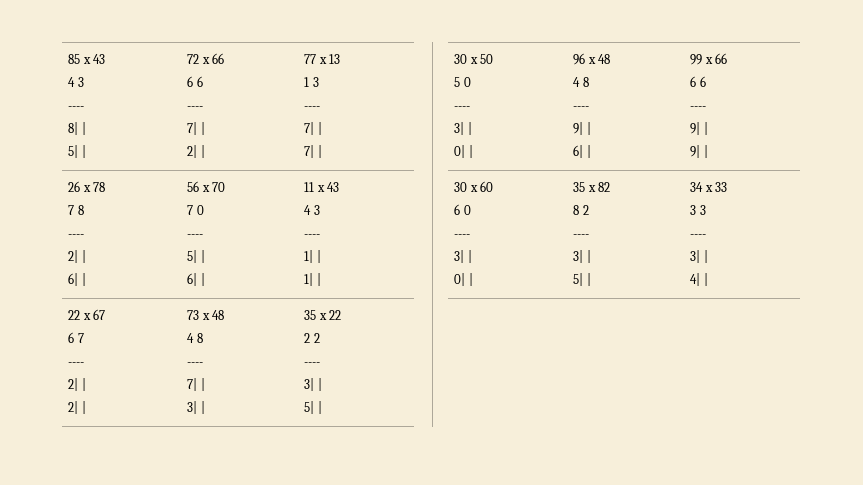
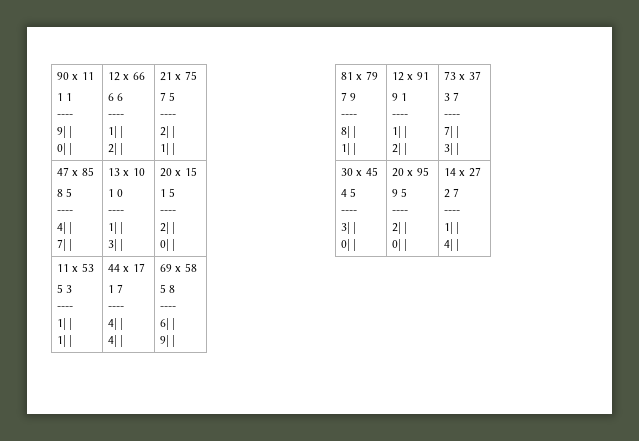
[68,54,106,64] [68,77,84,87] [68,106,85,110] [68,122,86,135] [68,145,86,158] [187,53,225,64] [187,76,203,87] [187,106,204,110] [187,122,205,135] [187,145,205,158] [304,54,341,64] [304,77,319,87] [304,106,321,110] [304,122,322,135] [304,145,322,158] [68,181,106,192] [68,205,84,215] [68,234,85,238] [68,250,86,263] [68,273,86,286] [187,181,226,192] [187,205,204,215] [187,234,204,238] [187,250,205,263] [187,273,205,286] [304,182,340,192] [304,205,312,215] 85 x 43 // 4 3 // ---- // 8| | // 5| | | 72 x 66 // 6 6 // ---- // 7| | // 2| | | 77 x 13 // 1 3 // ---- // 7| | // 7| | // 26 x 78 // 7 8 // ---- // 2| | // 6| | | 56 x 70 // 7 0 // ---- // 5| | // 6| | | 11 x 43 // 4 -> [57,72,94,80] [57,93,73,101] [57,114,74,118] [57,126,73,138] [57,143,73,155] [108,72,145,81] [108,93,124,101] [108,114,125,118] [108,126,124,138] [108,143,124,155] [160,71,197,81] [160,92,176,101] [160,114,177,118] [160,126,176,138] [160,143,176,155] [57,167,94,176] [57,188,73,197] [57,210,74,214] [57,222,73,234] [57,239,73,251] [108,168,145,176] [108,189,124,197] [108,210,125,214] [108,222,124,234] [108,239,124,251] [160,167,197,177] [160,188,176,197] [160,210,177,214] [160,222,176,234] [160,239,176,251] [57,263,94,272] [57,284,64,293] 90 x 11 // 1 1 // ---- // 9| | // 0| | | 12 x 66 // 6 6 // ---- // 1| | // 2| | | 21 x 75 // 7 5 // ---- // 2| | // 1| | // 47 x 85 // 8 5 // ---- // 4| | // 7| | | 13 x 10 // 1 0 // ---- // 1| | // 3| | | 20 x 15 // 1 5 // ---- // 2| | // 0| | // 11 x 53 // 5
[68,309,106,320] [68,332,84,343] [68,362,85,366] [68,378,79,391] // 22 x 67 // 6 7 // ---- // 2| -> [108,263,145,272] [108,284,124,293] [108,306,125,310] [108,318,124,330] [108,335,124,347] [160,263,197,272] [160,284,176,293] [160,306,177,310] [160,318,176,330] [160,335,176,347] [341,71,378,80] [341,92,357,101] [341,114,358,118] [341,126,357,138] [341,143,357,155] [392,72,429,81] [392,93,408,101] [392,114,409,118] [392,126,402,138] | 44 x 17 // 1 7 // ---- // 4| | // 4| | | 69 x 58 // 5 8 // ---- // 6| | // 9| | // 81 x 79 // 7 9 // ---- // 8| | // 1| | | 12 x 91 // 9 1 // ---- // 1|
[212,310,225,320] [187,333,203,343] 48 // 4 8 -> [468,71,481,80] [444,92,460,101] 37 // 3 7
[304,310,342,320] [304,333,320,343] [304,362,321,366] [304,378,322,391] [304,401,322,414] [454,54,494,64] [454,77,471,87] [454,106,471,110] [454,122,472,135] [454,145,473,158] [573,53,611,65] [573,77,589,87] [573,106,590,110] [573,122,591,135] [573,145,591,158] [690,53,728,65] [690,76,706,87] [690,106,707,110] [690,122,708,135] [690,145,708,158] [454,181,494,192] [454,204,471,215] [454,234,471,238] [454,250,472,263] [454,273,473,286] [573,182,611,192] [573,205,589,215] [573,234,590,238] [573,250,591,263] [573,273,591,286] [690,182,728,192] [690,205,706,215] [690,234,707,238] [690,250,701,263] | 35 x 22 // 2 2 // ---- // 3| | // 5| | // 30 x 50 // 5 0 // ---- // 3| | // 0| | | 96 x 48 // 4 8 // ---- // 9| | // 6| | | 99 x 66 // 6 6 // ---- // 9| | // 9| | // 30 x 60 // 6 0 // ---- // 3| | // 0| | | 35 x 82 // 8 2 // ---- // 3| | // 5| | | 34 x 33 // 3 3 // ---- // 3| -> [341,167,378,176] [341,188,357,197] [341,210,358,214] [341,222,357,234] [341,239,357,251] [392,167,429,177] [392,188,408,197] [392,210,409,214] [392,222,408,234] [392,239,408,251] [444,167,481,177] [444,188,460,198] [444,210,461,214] [444,222,454,234] // 30 x 45 // 4 5 // ---- // 3| | // 0| | | 20 x 95 // 9 5 // ---- // 2| | // 0| | | 14 x 27 // 2 7 // ---- // 1|

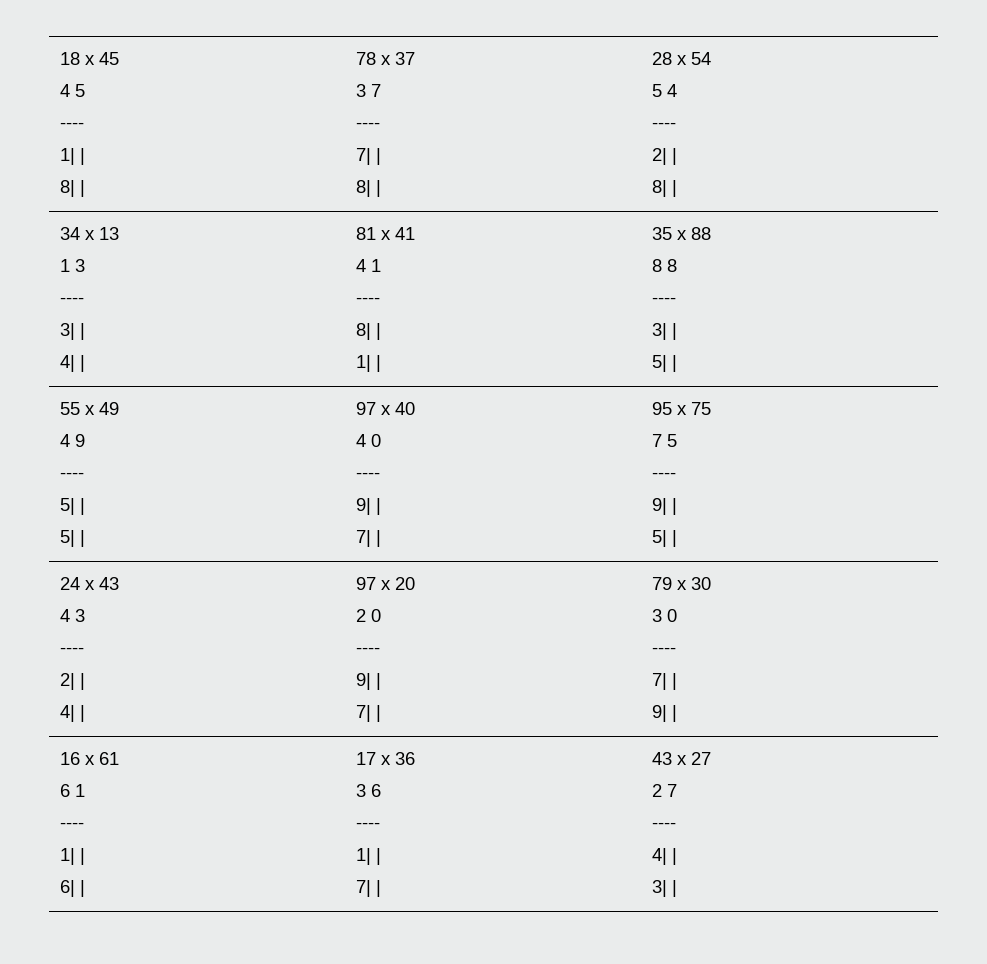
[57,72,94,80] [57,93,73,101] [57,114,74,118] [57,126,73,138] [57,143,73,155] [108,72,145,81] [108,93,124,101] [108,114,125,118] [108,126,124,138] [108,143,124,155] [160,71,197,81] [160,92,176,101] [160,114,177,118] [160,126,176,138] [160,143,176,155] [57,167,94,176] [57,188,73,197] [57,210,74,214] [57,222,73,234] [57,239,73,251] [108,168,145,176] [108,189,124,197] [108,210,125,214] [108,222,124,234] [108,239,124,251] [160,167,197,177] [160,188,176,197] [160,210,177,214] [160,222,176,234] [160,239,176,251] [57,263,94,272] [57,284,73,293] [57,306,74,310] [57,318,73,330] [57,335,73,347] [108,263,145,272] [108,284,124,293] [108,306,125,310] [108,318,124,330] [108,335,124,347] [160,263,197,272] [160,284,176,293] [160,306,177,310] [160,318,176,330] [160,335,176,347] [341,71,378,80] [341,92,357,101] [341,114,358,118] [341,126,357,138] [341,143,357,155] [392,72,429,81] [392,93,408,101] [392,114,409,118] [392,126,408,138] [392,143,408,155] [444,71,457,80] 90 x 11 // 1 1 // ---- // 9| | // 0| | | 12 x 66 // 6 6 // ---- // 1| | // 2| | | 21 x 75 // 7 5 // ---- // 2| | // 1| | // 47 x 85 // 8 5 // ---- // 4| | // 7| | | 13 x 10 // 1 0 // ---- // 1| | // 3| | | 20 x 15 // 1 5 // ---- // 2| | // 0| | // 11 x 53 // 5 3 // ---- // 1| | // 1| | | 44 x 17 // 1 7 // ---- // 4| | // 4| | | 69 x 58 // 5 8 // ---- // 6| | // 9| | // 81 x 79 // 7 9 // ---- // 8| | // 1| | | 12 x 91 // 9 1 // ---- // 1| | // 2| | | 73 -> [59,52,119,65] [59,84,85,97] [59,122,84,129] [59,148,85,165] [59,180,85,197] [355,52,376,65] 18 x 45 // 4 5 // ---- // 1| | // 8| | | 78
[444,143,460,155] [341,167,378,176] [341,188,357,197] [341,210,358,214] [341,222,357,234] [341,239,357,251] [392,167,429,177] [392,188,408,197] [392,210,409,214] [392,222,408,234] [392,239,408,251] [444,168,457,176] 3| | // 30 x 45 // 4 5 // ---- // 3| | // 0| | | 20 x 95 // 9 5 // ---- // 2| | // 0| | | 14 -> [355,180,381,197] [651,52,711,65] [651,84,677,97] [651,122,676,129] [651,148,677,165] [651,180,677,197] [59,227,119,240] [59,259,85,272] [59,297,84,304] [59,323,85,340] [59,355,85,372] [355,227,415,240] [355,259,381,272] [355,297,380,304] [355,323,381,340] [355,355,381,372] [651,227,711,240] [651,259,677,272] [651,297,676,304] [651,323,677,340] [651,355,677,372] [59,402,119,415] [59,434,85,447] [59,472,84,479] [59,498,85,515] [59,530,85,547] [355,402,415,415] [355,434,381,447] [355,472,380,479] [355,498,381,515] [355,530,381,547] [651,402,711,415] [651,434,677,447] [651,472,676,479] [651,498,677,515] [651,530,677,547] [59,577,119,590] [59,609,85,622] [59,647,84,654] [59,673,85,690] [59,705,85,722] [355,577,415,590] [355,609,381,622] [355,647,380,654] [355,673,381,690] [355,705,381,722] [651,577,711,590] [651,609,677,622] [651,647,676,654] [651,673,677,690] [651,705,677,722] [59,752,119,765] [59,784,85,797] [59,822,84,829] [59,848,85,865] [59,880,85,897] [355,752,415,765] [355,784,381,797] [355,822,380,829] [355,848,381,865] [355,880,381,897] [651,752,672,765] 8| | | 28 x 54 // 5 4 // ---- // 2| | // 8| | // 34 x 13 // 1 3 // ---- // 3| | // 4| | | 81 x 41 // 4 1 // ---- // 8| | // 1| | | 35 x 88 // 8 8 // ---- // 3| | // 5| | // 55 x 49 // 4 9 // ---- // 5| | // 5| | | 97 x 40 // 4 0 // ---- // 9| | // 7| | | 95 x 75 // 7 5 // ---- // 9| | // 5| | // 24 x 43 // 4 3 // ---- // 2| | // 4| | | 97 x 20 // 2 0 // ---- // 9| | // 7| | | 79 x 30 // 3 0 // ---- // 7| | // 9| | // 16 x 61 // 6 1 // ---- // 1| | // 6| | | 17 x 36 // 3 6 // ---- // 1| | // 7| | | 43
[444,222,460,234] [444,239,454,251] 1| | // 4| -> [651,848,677,865] [651,880,667,897] 4| | // 3|

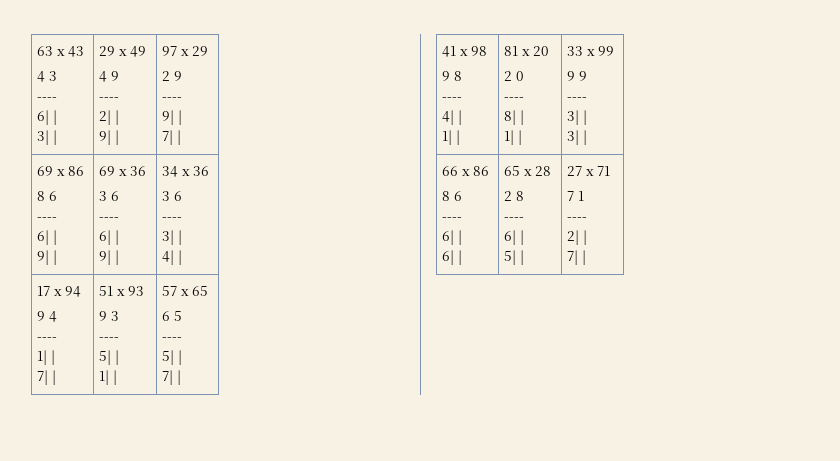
[59,52,119,65] [59,84,85,97] [59,122,84,129] [59,148,85,165] [59,180,85,197] [355,52,415,65] [355,84,381,97] [355,122,380,129] [355,148,381,165] [355,180,381,197] [651,52,711,65] [651,84,677,97] [651,122,676,129] [651,148,677,165] [651,180,677,197] [59,227,119,240] [59,259,85,272] 18 x 45 // 4 5 // ---- // 1| | // 8| | | 78 x 37 // 3 7 // ---- // 7| | // 8| | | 28 x 54 // 5 4 // ---- // 2| | // 8| | // 34 x 13 // 1 3 -> [37,46,85,57] [37,71,57,82] [37,97,58,101] [37,110,57,125] [37,130,57,145] [99,46,147,57] [99,71,119,82] [99,97,120,101] [99,110,119,125] [99,130,119,145] [162,46,209,56] [162,71,182,81] [162,97,183,101] [162,110,182,125] [162,130,181,145] [37,166,85,176] [37,191,57,201] [37,217,58,221] [37,230,57,245] [37,250,57,265] [99,166,147,176] [99,191,119,201] [99,217,120,221] [99,230,119,245] [99,250,119,265] [162,166,210,177] [162,191,182,201] 63 x 43 // 4 3 // ---- // 6| | // 3| | | 29 x 49 // 4 9 // ---- // 2| | // 9| | | 97 x 29 // 2 9 // ---- // 9| | // 7| | // 69 x 86 // 8 6 // ---- // 6| | // 9| | | 69 x 36 // 3 6 // ---- // 6| | // 9| | | 34 x 36 // 3 6
(85, 363) none -> [37,286,82,297] [37,311,57,322] [37,337,58,341] [37,350,55,365] [37,370,56,385] [99,286,145,296] [99,311,119,321] [99,337,120,341] [99,350,119,365] [99,370,117,385] [162,286,209,296] [162,311,182,321] [162,337,183,341] [162,350,182,365] [162,370,181,385] [442,46,488,57] [442,71,462,81] [442,97,463,101] [442,110,462,125] [442,130,460,145] // 17 x 94 // 9 4 // ---- // 1| | // 7| | | 51 x 93 // 9 3 // ---- // 5| | // 1| | | 57 x 65 // 6 5 // ---- // 5| | // 7| | // 41 x 98 // 9 8 // ---- // 4| | // 1| |
[394,227,415,240] [355,259,381,272] 41 // 4 1 -> [533,46,550,56] [504,71,524,81] 20 // 2 0
[651,227,711,240] [651,259,677,272] [651,297,676,304] [651,323,677,340] [651,355,677,372] [59,402,119,415] [59,434,85,447] [59,472,84,479] [59,498,85,515] [59,530,85,547] [355,402,415,415] [355,434,381,447] [355,472,380,479] [355,498,381,515] [355,530,381,547] [651,402,711,415] [651,434,677,447] [651,472,676,479] [651,498,677,515] [651,530,677,547] [59,577,119,590] [59,609,85,622] [59,647,84,654] [59,673,85,690] [59,705,85,722] [355,577,415,590] [355,609,381,622] [355,647,380,654] [355,673,381,690] [355,705,381,722] [651,577,711,590] [651,609,677,622] [651,647,676,654] [651,673,677,690] [651,705,677,722] [59,752,119,765] [59,784,85,797] [59,822,84,829] [59,848,85,865] [59,880,85,897] [355,752,415,765] [355,784,381,797] [355,822,380,829] [355,848,381,865] [355,880,381,897] [651,752,711,765] [651,784,677,797] [651,822,676,829] [651,848,677,865] [651,880,667,897] 35 x 88 // 8 8 // ---- // 3| | // 5| | // 55 x 49 // 4 9 // ---- // 5| | // 5| | | 97 x 40 // 4 0 // ---- // 9| | // 7| | | 95 x 75 // 7 5 // ---- // 9| | // 5| | // 24 x 43 // 4 3 // ---- // 2| | // 4| | | 97 x 20 // 2 0 // ---- // 9| | // 7| | | 79 x 30 // 3 0 // ---- // 7| | // 9| | // 16 x 61 // 6 1 // ---- // 1| | // 6| | | 17 x 36 // 3 6 // ---- // 1| | // 7| | | 43 x 27 // 2 7 // ---- // 4| | // 3| -> [567,46,615,56] [567,71,587,81] [567,97,588,101] [567,110,587,125] [567,130,587,145] [442,166,490,176] [442,191,462,201] [442,217,463,221] [442,230,462,245] [442,250,462,265] [504,166,552,176] [504,191,524,201] [504,217,525,221] [504,230,524,245] [504,250,524,265] [567,166,611,176] [567,191,584,201] [567,217,588,221] [567,230,587,245] [567,250,579,265] 33 x 99 // 9 9 // ---- // 3| | // 3| | // 66 x 86 // 8 6 // ---- // 6| | // 6| | | 65 x 28 // 2 8 // ---- // 6| | // 5| | | 27 x 71 // 7 1 // ---- // 2| | // 7|

